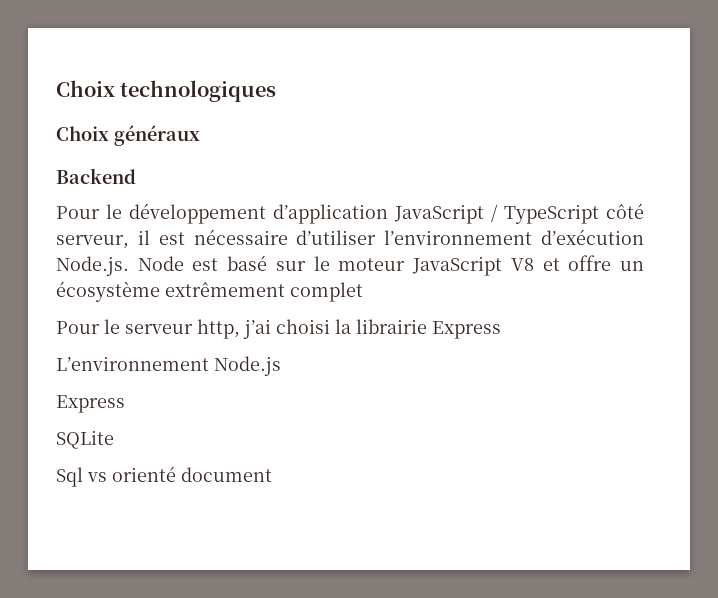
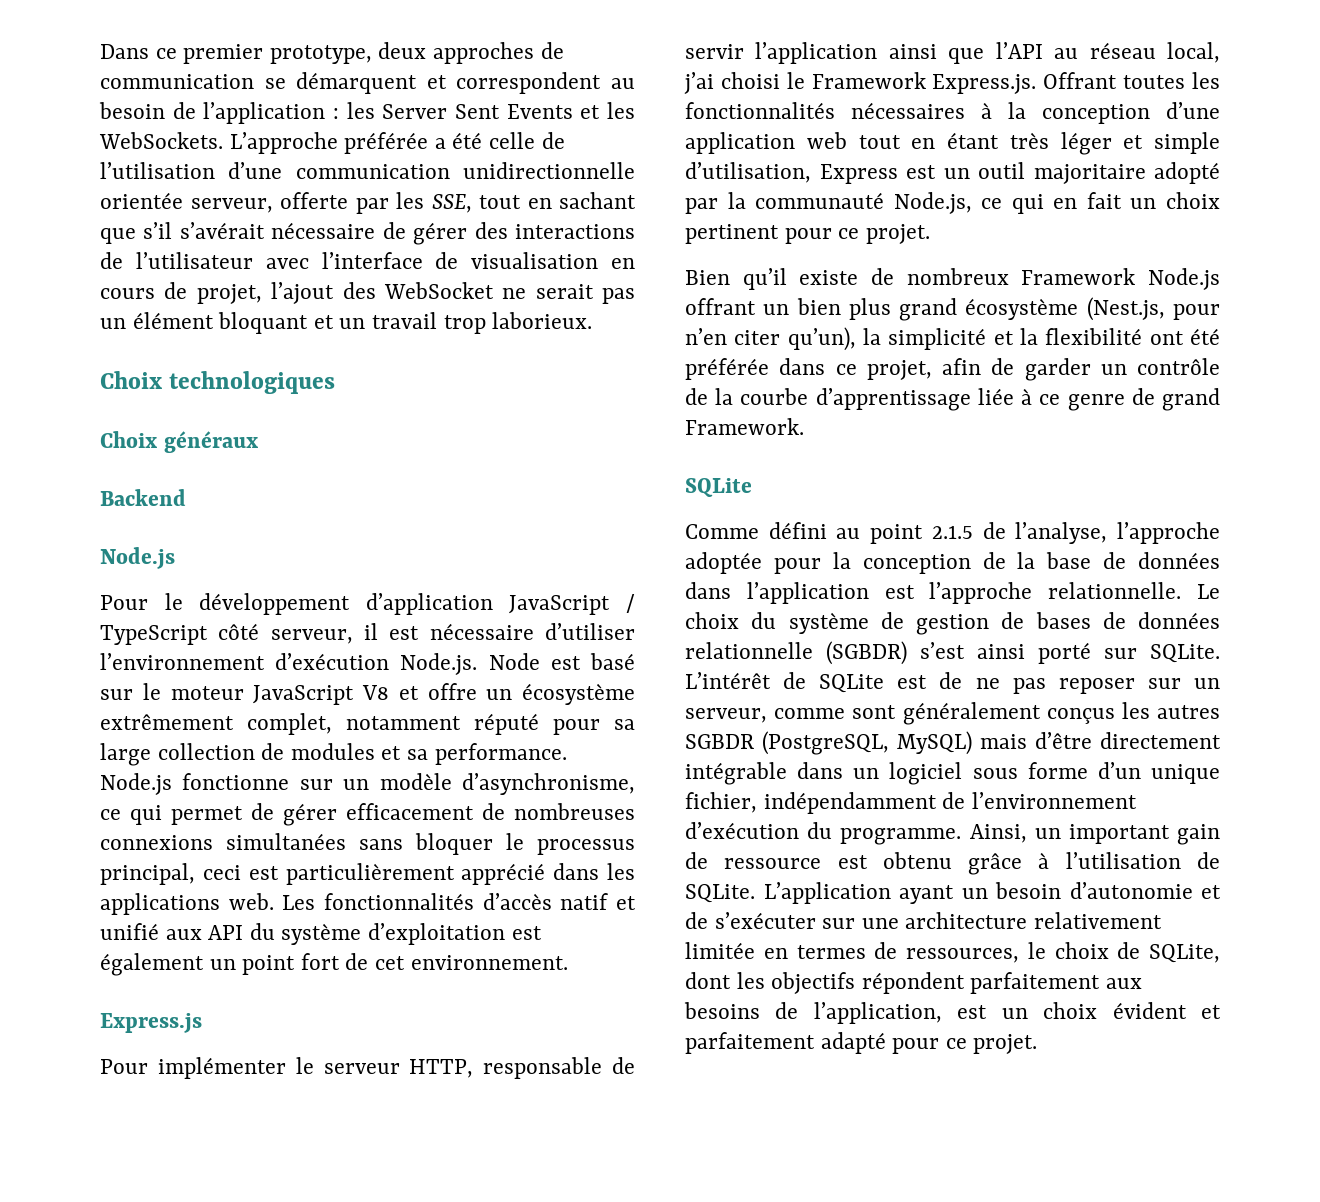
(56, 88) none -> [100,42,564,64] [100,72,635,94] [99,102,635,124] [99,132,565,154] [100,162,635,179] [100,192,636,214] [100,222,636,245] [100,252,635,269] [100,282,635,304] [100,312,593,334] Dans ce premier prototype, deux approches de communication se démarquent et correspondent au besoin de l’application : les Server Sent Events et les WebSockets. L’approche préférée a été celle de l’utilisation d’une communication unidirectionnelle orientée serveur, offerte par les SSE, tout en sachant que s’il s’avérait nécessaire de gérer des interactions de l’utilisateur avec l’interface de visualisation en cours de projet, l’ajout des WebSocket ne serait pas un élément bloquant et un travail trop laborieux. //
(136, 176) none -> [100,547,175,569] // Node.js
[290,282,363,302] [56,321,100,334] complet // Pour -> [247,713,635,735] [100,743,567,766] [100,773,635,795] [100,803,635,826] [100,833,635,855] [100,863,635,885] [100,893,636,915] [100,923,542,945] [100,953,568,976] [100,1013,202,1033] [100,1057,286,1079] complet, notamment réputé pour sa large collection de modules et sa performance. Node.js fonctionne sur un modèle d’asynchronisme, ce qui permet de gérer efficacement de nombreuses connexions simultanées sans bloquer le processus principal, ceci est particulièrement apprécié dans les applications web. Les fonctionnalités d’accès natif et unifié aux API du système d’exploitation est également un point fort de cet environnement. // Express.js // Pour implémenter
[197,319,501,339] [56,356,281,376] [56,395,125,413] [56,430,114,449] [56,466,272,487] http, j’ai choisi la librairie Express // L’environnement Node.js // Express // SQLite // Sql vs orienté document -> [409,1057,635,1079] [685,42,1220,64] [684,72,1220,94] [685,102,1220,124] [685,132,1220,155] [685,162,1220,184] [685,192,1220,214] [685,224,930,244] [685,268,1220,290] [685,297,1220,321] [685,327,1220,351] [685,358,1220,381] [685,388,1220,411] [685,418,804,435] [685,478,752,497] [685,522,1220,544] [685,552,1220,574] [685,582,1220,604] [685,612,1220,635] [685,641,1220,665] [685,672,1220,694] [685,702,1220,725] [685,731,1221,755] [685,762,1220,785] [685,792,1137,814] [685,822,1220,845] [685,852,1220,875] [685,882,1221,904] [685,912,1163,929] [685,942,1220,963] [685,972,1143,994] [684,1002,1221,1024] [685,1032,1038,1054] HTTP, responsable de servir l’application ainsi que l’API au réseau local, j’ai choisi le Framework Express.js. Offrant toutes les fonctionnalités nécessaires à la conception d’une application web tout en étant très léger et simple d’utilisation, Express est un outil majoritaire adopté par la communauté Node.js, ce qui en fait un choix pertinent pour ce projet. // Bien qu’il existe de nombreux Framework Node.js offrant un bien plus grand écosystème (Nest.js, pour n’en citer qu’un), la simplicité et la flexibilité ont été préférée dans ce projet, afin de garder un contrôle de la courbe d’apprentissage liée à ce genre de grand Framework. // SQLite // Comme défini au point 2.1.5 de l’analyse, l’approche adoptée pour la conception de la base de données dans l’application est l’approche relationnelle. Le choix du système de gestion de bases de données relationnelle (SGBDR) s’est ainsi porté sur SQLite. L’intérêt de SQLite est de ne pas reposer sur un serveur, comme sont généralement conçus les autres SGBDR (PostgreSQL, MySQL) mais d’être directement intégrable dans un logiciel sous forme d’un unique fichier, indépendamment de l’environnement d’exécution du programme. Ainsi, un important gain de ressource est obtenu grâce à l’utilisation de SQLite. L’application ayant un besoin d’autonomie et de s’exécuter sur une architecture relativement limitée en termes de ressources, le choix de SQLite, dont les objectifs répondent parfaitement aux besoins de l’application, est un choix évident et parfaitement adapté pour ce projet.

